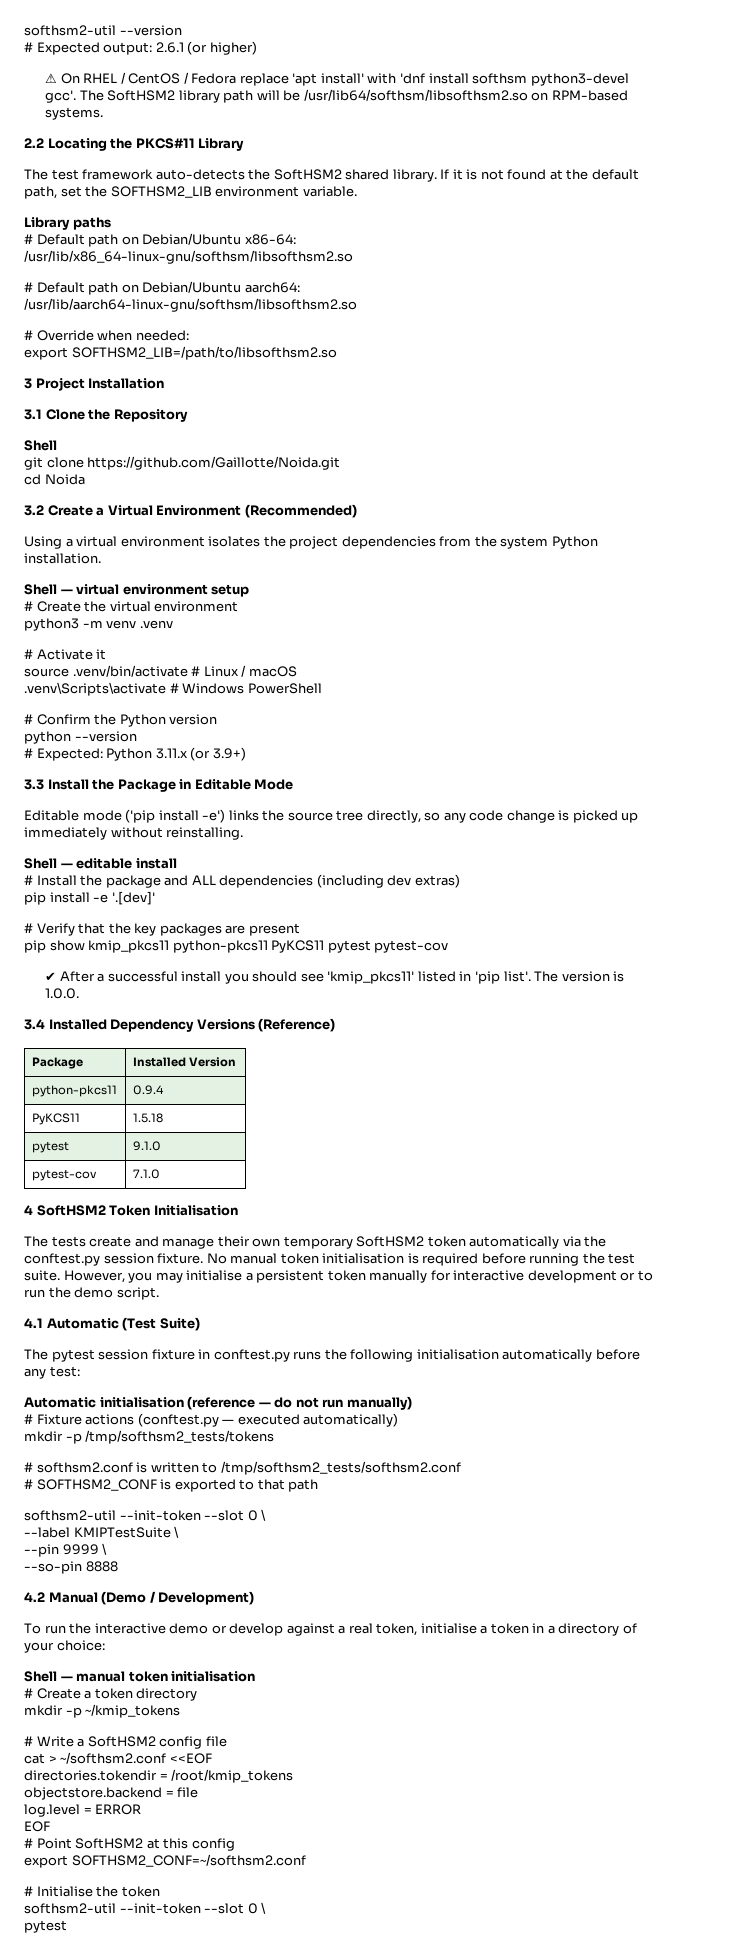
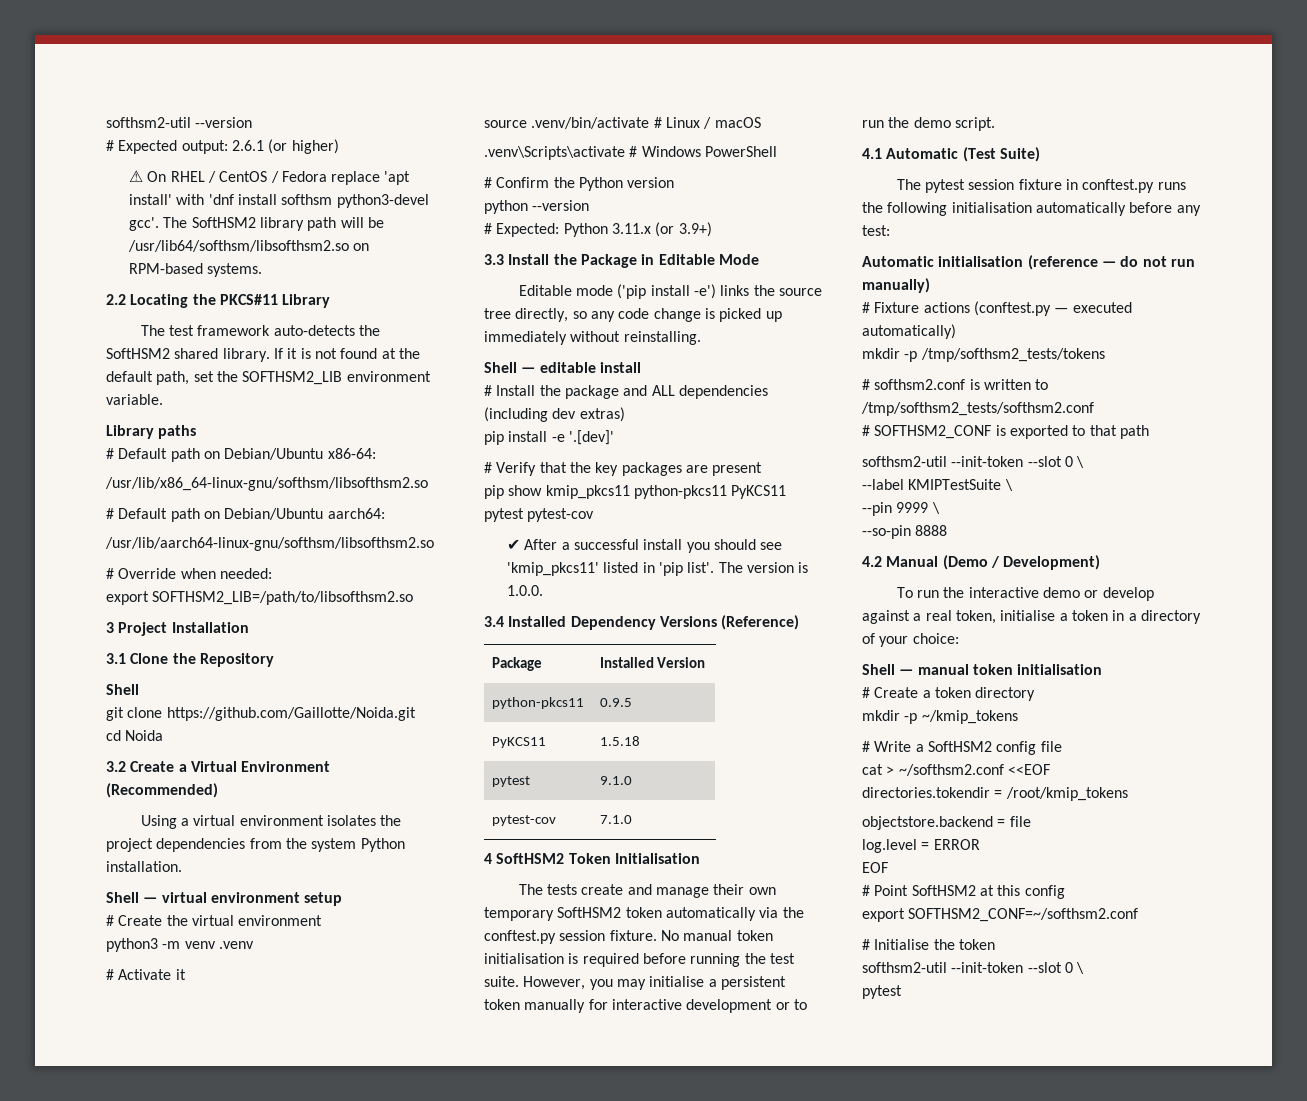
[132,1085,164,1095] 0.9.4 -> [599,698,632,707] 0.9.5

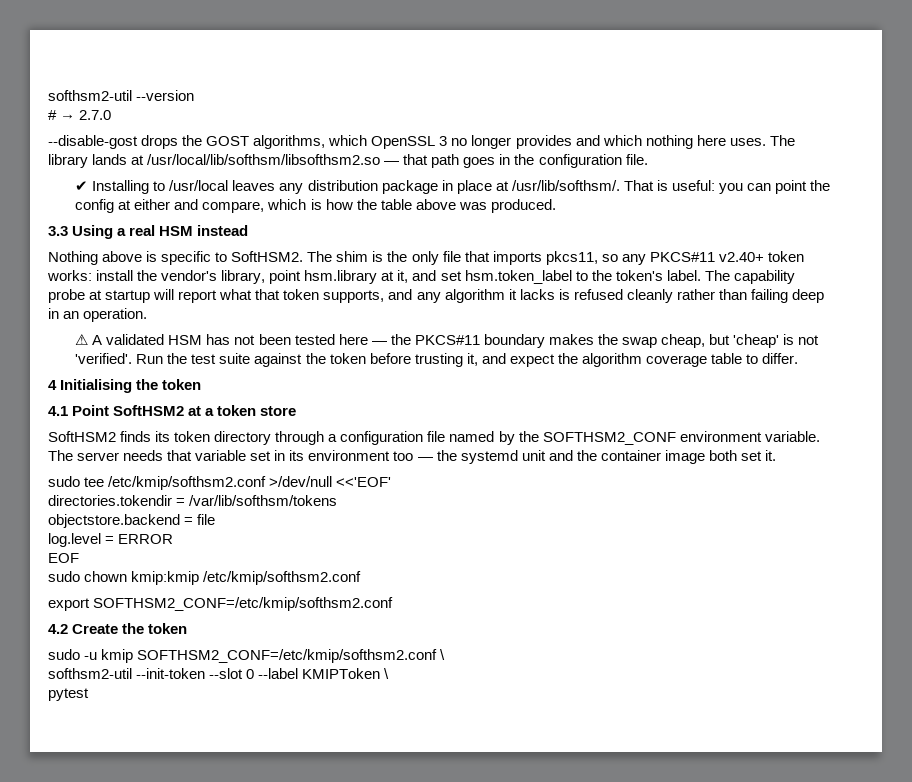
[118,139,339,154] [128,170,411,185] [128,194,429,208] [128,217,384,231] [127,240,370,252] [128,263,263,277] [106,294,331,308] [140,325,381,336] [106,348,420,362] [106,371,431,385] [106,394,163,405] [106,425,197,439] [106,448,376,462] [105,477,428,491] [106,508,385,522] [105,537,434,551] [106,568,272,579] [106,591,414,605] [106,622,249,636] [106,653,274,667] [106,684,139,695] [106,707,416,721] [106,730,164,741] [106,761,331,772] [106,783,218,798] [140,815,402,829] [106,838,405,852] [106,861,182,872] [106,892,343,906] [106,915,323,926] [106,938,254,952] [106,969,186,980] [484,117,761,129] [484,146,777,160] [484,177,675,191] [484,200,590,214] [484,222,712,237] [484,254,759,268] [518,284,823,299] [484,308,782,322] [484,331,701,345] [484,362,641,373] [484,385,768,399] [484,407,625,422] [484,430,614,445] [484,462,763,476] [484,485,787,499] [484,508,595,522] [506,539,783,553] [506,562,809,576] [506,585,543,596] [484,615,800,630] [491,657,542,671] [599,657,706,668] [491,697,584,709] [599,698,632,707] [491,737,546,748] [599,736,640,746] [491,776,530,787] [599,776,632,785] [491,815,556,826] [599,815,632,824] [484,853,700,864] [518,884,776,898] [484,907,804,921] [484,930,773,944] [484,953,795,967] [484,976,786,990] [484,999,807,1013] [862,117,995,131] [862,147,1040,162] [896,179,1186,193] [862,202,1201,216] [862,225,890,236] [862,255,1195,270] [862,278,930,293] [862,301,1132,316] [862,324,956,339] [862,348,1105,362] [862,379,1049,390] [861,402,1094,416] [862,425,1149,439] [862,456,1085,468] [862,479,1013,491] [862,502,940,516] [862,525,948,539] [862,555,1101,570] [896,587,1154,601] [862,610,1201,624] [862,633,959,647] [862,664,1103,675] [862,687,1036,701] [862,710,1018,724] [862,741,1062,755] [862,764,1050,776] Expected output: 2.6.1 (or higher) // ⚠ On RHEL / CentOS / Fedora replace 'apt install' with 'dnf install softhsm python3-devel gcc'. The SoftHSM2 library path will be /usr/lib64/softhsm/libsofthsm2.so on RPM-based systems. // 2.2 Locating the PKCS#11 Library // The test framework auto-detects the SoftHSM2 shared library. If it is not found at the default path, set the SOFTHSM2_LIB environment variable. // Library paths // # Default path on Debian/Ubuntu x86-64: // /usr/lib/x86_64-linux-gnu/softhsm/libsofthsm2.so // # Default path on Debian/Ubuntu aarch64: // /usr/lib/aarch64-linux-gnu/softhsm/libsofthsm2.so // # Override when needed: // export SOFTHSM2_LIB=/path/to/libsofthsm2.so // 3 Project Installation // 3.1 Clone the Repository // Shell // git clone https://github.com/Gaillotte/Noida.git // cd Noida // 3.2 Create a Virtual Environment (Recommended) // Using a virtual environment isolates the project dependencies from the system Python installation. // Shell — virtual environment setup // # Create the virtual environment // python3 -m venv .venv // # Activate it // source .venv/bin/activate # Linux / macOS // .venv\Scripts\activate # Windows PowerShell // # Confirm the Python version // python --version // # Expected: Python 3.11.x (or 3.9+) // 3.3 Install the Package in Editable Mode // Editable mode ('pip install -e') links the source tree directly, so any code change is picked up immediately without reinstalling. // Shell — editable install // # Install the package and ALL dependencies (including dev extras) // pip install -e '.[dev]' // # Verify that the key packages are present // pip show kmip_pkcs11 python-pkcs11 PyKCS11 pytest pytest-cov // ✔ After a successful install you should see 'kmip_pkcs11' listed in 'pip list'. The version is 1.0.0. // 3.4 Installed Dependency Versions (Reference) // Package | Installed Version // python-pkcs11 | 0.9.5 // PyKCS11 | 1.5.18 // pytest | 9.1.0 // pytest-cov | 7.1.0 // 4 SoftHSM2 Token Initialisation // The tests create and manage their own temporary SoftHSM2 token automatically via the conftest.py session fixture. No manual token initialisation is required before running the test suite. However, you may initialise a persistent token manually for interactive development or to run the demo script. // 4.1 Automatic (Test Suite) // The pytest session fixture in conftest.py runs the following initialisation automatically before any test: // Automatic initialisation (reference — do not run manually) // # Fixture actions (conftest.py — executed automatically) // mkdir -p /tmp/softhsm2_tests/tokens // # softhsm2.conf is written to /tmp/softhsm2_tests/softhsm2.conf // # SOFTHSM2_CONF is exported to that path // softhsm2-util --init-token --slot 0 \ // --label KMIPTestSuite \ // --pin 9999 \ // --so-pin 8888 // 4.2 Manual (Demo / Development) // To run the interactive demo or develop against a real token, initialise a token in a directory of your choice: // Shell — manual token initialisation // # Create a token directory // mkdir -p ~/kmip_tokens // # Write a SoftHSM2 config file // cat > ~/softhsm2.conf <<EOF -> [60,110,112,120] [48,135,795,149] [48,154,648,168] [75,180,831,194] [75,199,556,213] [48,225,249,239] [48,251,804,265] [47,270,795,284] [48,289,824,303] [48,308,148,322] [75,334,820,348] [75,353,799,367] [48,379,202,393] [48,405,297,416] [48,431,820,445] [48,450,776,464] [48,476,392,490] → 2.7.0 // --disable-gost drops the GOST algorithms, which OpenSSL 3 no longer provides and which nothing here uses. The library lands at /usr/local/lib/softhsm/libsofthsm2.so — that path goes in the configuration file. // ✔ Installing to /usr/local leaves any distribution package in place at /usr/lib/softhsm/. That is useful: you can point the config at either and compare, which is how the table above was produced. // 3.3 Using a real HSM instead // Nothing above is specific to SoftHSM2. The shim is the only file that imports pkcs11, so any PKCS#11 v2.40+ token works: install the vendor's library, point hsm.library at it, and set hsm.token_label to the token's label. The capability probe at startup will report what that token supports, and any algorithm it lacks is refused cleanly rather than failing deep in an operation. // ⚠ A validated HSM has not been tested here — the PKCS#11 boundary makes the swap cheap, but 'cheap' is not 'verified'. Run the test suite against the token before trusting it, and expect the algorithm coverage table to differ. // 4 Initialising the token // 4.1 Point SoftHSM2 at a token store // SoftHSM2 finds its token directory through a configuration file named by the SOFTHSM2_CONF environment variable. The server needs that variable set in its environment too — the systemd unit and the container image both set it. // sudo tee /etc/kmip/softhsm2.conf >/dev/null <<'EOF'
[1005,787,1128,801] /root/kmip_tokens -> [189,495,338,506] /var/lib/softhsm/tokens
[862,885,1065,899] [862,908,1139,922] [862,939,995,950] [862,962,1073,973] # Point SoftHSM2 at this config // export SOFTHSM2_CONF=~/softhsm2.conf // # Initialise the token // softhsm2-util --init-token --slot 0 -> [48,571,362,585] [48,597,394,611] [48,623,188,634] [48,649,446,663] [48,668,381,679] sudo chown kmip:kmip /etc/kmip/softhsm2.conf // export SOFTHSM2_CONF=/etc/kmip/softhsm2.conf // 4.2 Create the token // sudo -u kmip SOFTHSM2_CONF=/etc/kmip/softhsm2.conf \ // softhsm2-util --init-token --slot 0 --label KMIPToken

